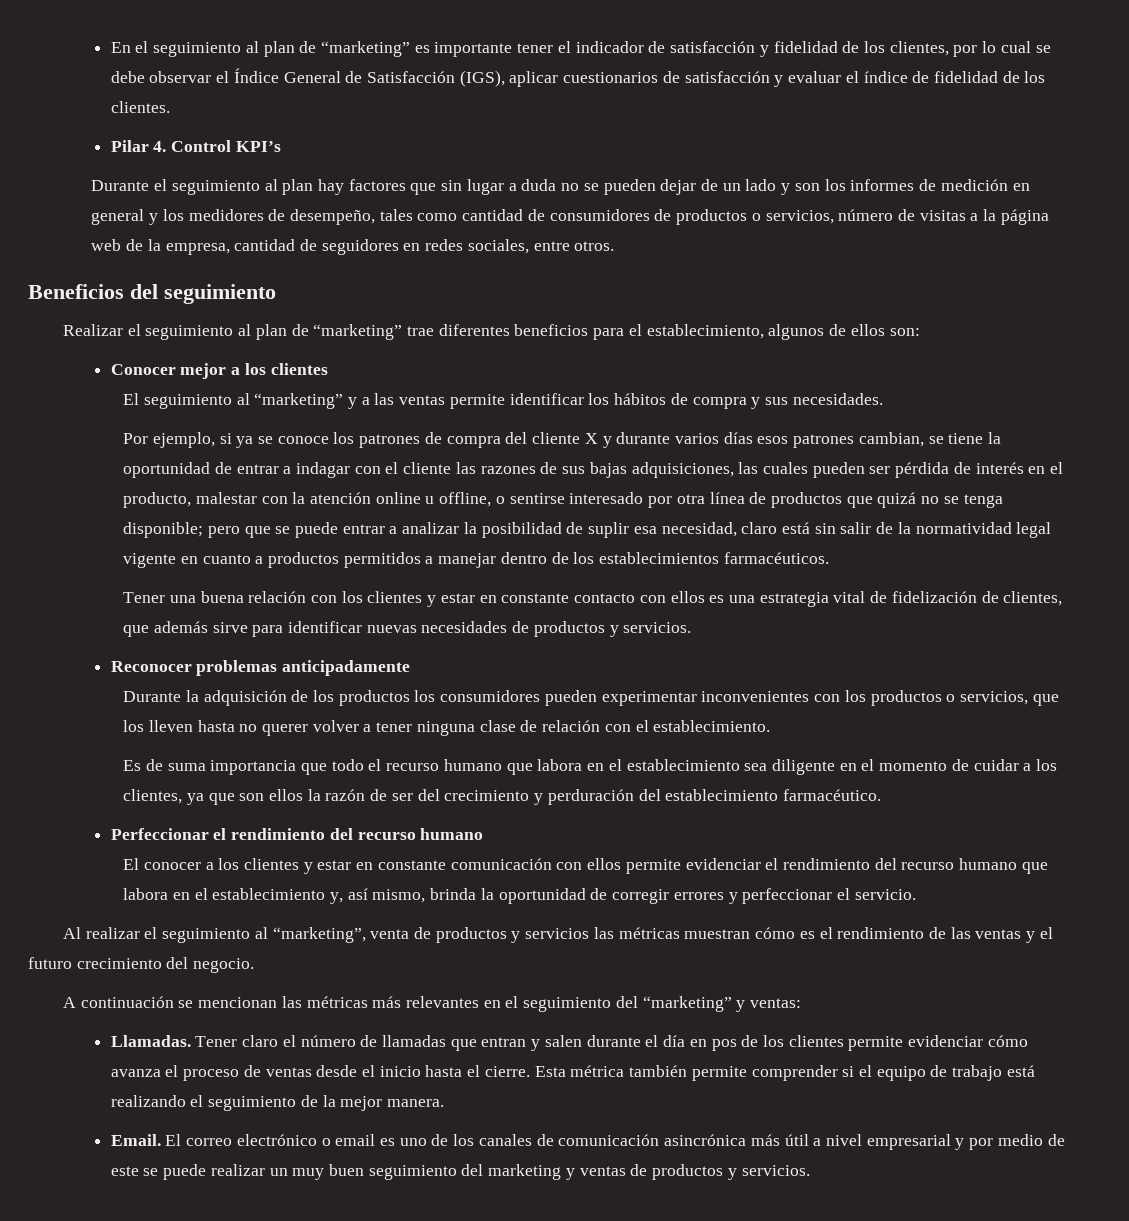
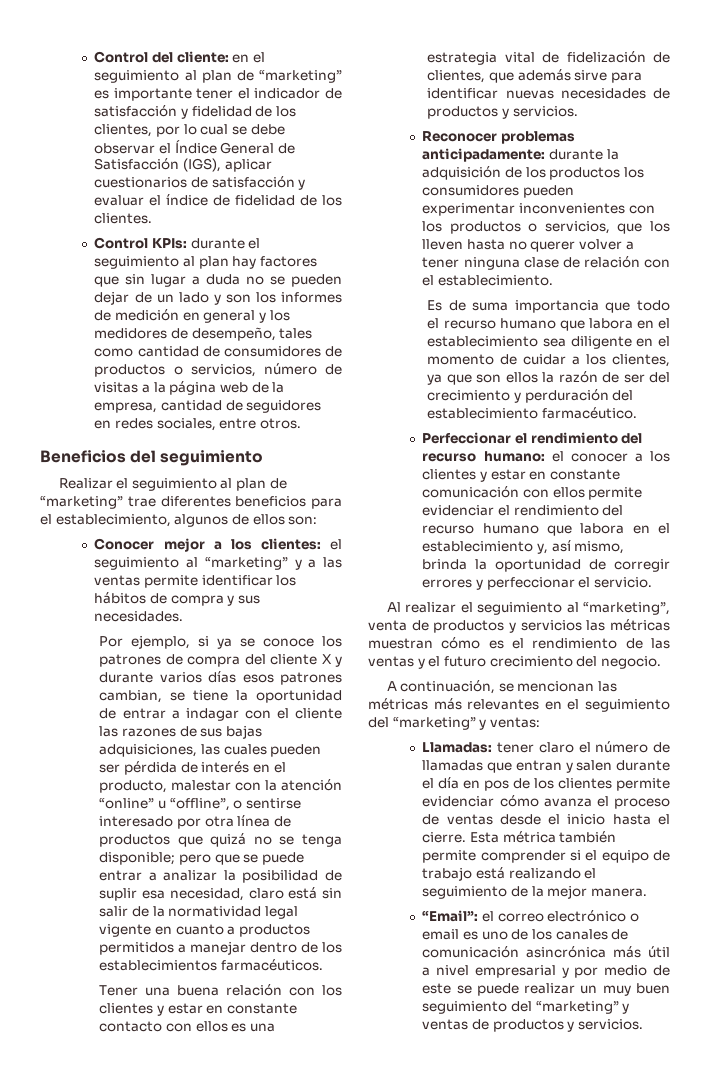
[110,42,131,53] En -> [94,51,250,63] Control del cliente: en
[110,140,281,152] [91,180,150,191] Pilar 4. Control KPI’s // Durante -> [94,237,245,249] Control KPIs: durante
[270,363,328,375] [123,393,140,405] clientes // El -> [260,538,342,550] clientes: el
[375,492,492,507] online u offline, -> [99,798,230,811] “online” u “offline”,
[282,660,411,676] [123,691,182,702] anticipadamente // Durante -> [422,148,604,162] anticipadamente: durante
[420,828,484,840] [123,858,140,870] humano // El -> [483,451,564,462] humano: el
[80,996,174,1008] continuación -> [400,680,496,694] continuación,
[110,1035,238,1047] Llamadas. Tener -> [422,742,535,753] Llamadas: tener
[110,1134,182,1146] Email. El -> [422,910,495,922] “Email”: el
[488,1164,562,1180] marketing -> [535,1001,619,1014] “marketing”

